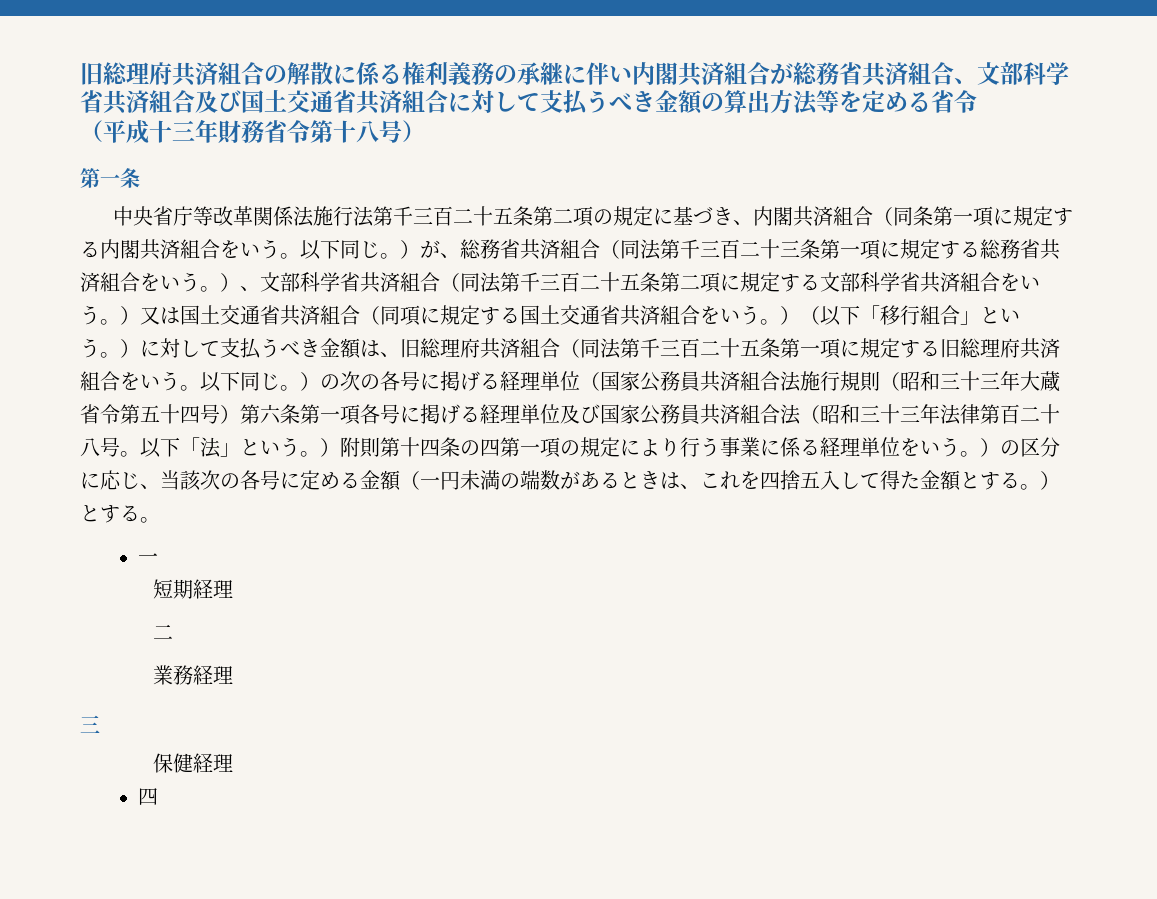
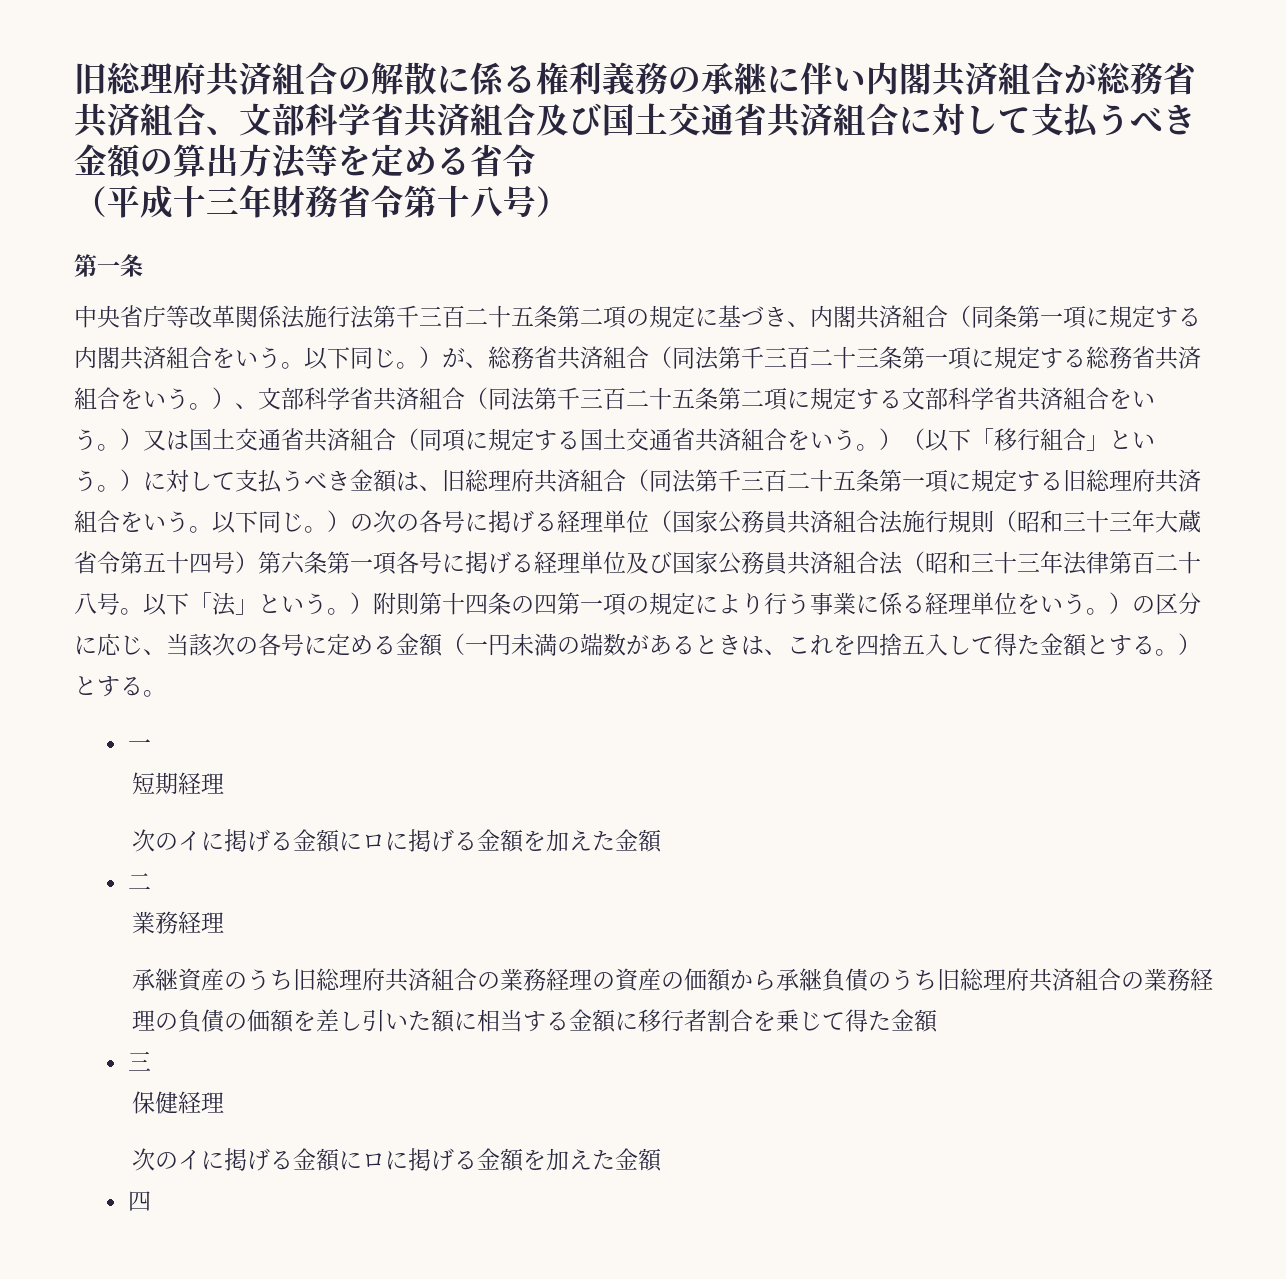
[152,624,173,640] [152,665,233,685] [80,715,100,733] [152,753,233,773] 二 // 業務経理 // 三 // 保健経理 -> [131,829,662,853] [128,873,152,890] [131,911,224,934] [131,968,1213,992] [131,1009,938,1033] [128,1051,152,1071] [131,1091,224,1114] [131,1148,662,1172] 次のイに掲げる金額にロに掲げる金額を加えた金額 // 二 // 業務経理 // 承継資産のうち旧総理府共済組合の業務経理の資産の価額から承継負債のうち旧総理府共済組合の業務経理の負債の価額を差し引いた額に相当する金額に移行者割合を乗じて得た金額 // 三 // 保健経理 // 次のイに掲げる金額にロに掲げる金額を加えた金額

